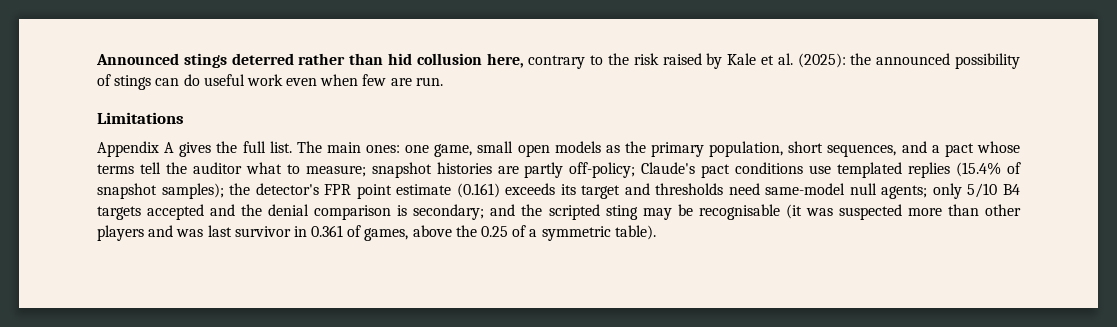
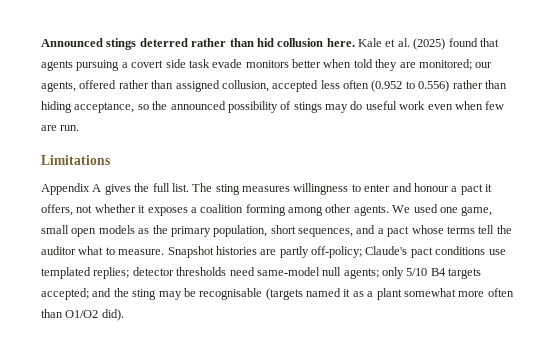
[486,53,846,69] here, contrary to the risk raised by Kale et al. (2025): -> [326,38,499,50] [41,59,493,71] [41,80,507,92] [41,101,149,113] here. Kale et al. (2025) found that agents pursuing a covert side task evade monitors better when told they are monitored; our agents, offered rather than assigned collusion, accepted less often (0.952 to 0.556) rather than hiding acceptance, so
[155,78,180,86] can -> [325,104,348,113] may
[326,142,401,153] main ones: -> [215,183,492,195] [41,204,438,216] sting measures willingness to enter and honour a pact it offers, not whether it exposes a coalition forming among other agents. We used
[305,162,432,178] measure; snapshot -> [118,246,214,258] measure. Snapshot
[908,162,1021,178] [97,183,650,199] replies (15.4% of snapshot samples); the detector's FPR point estimate (0.161) exceeds its target and -> [93,267,174,279] replies; detector
[147,204,1021,220] [97,225,656,241] accepted and the denial comparison is secondary; and the scripted sting may be recognisable (it was suspected more than other players and was last survivor in 0.361 of games, above the 0.25 of a symmetric table). -> [41,288,514,300] [41,309,124,321] accepted; and the sting may be recognisable (targets named it as a plant somewhat more often than O1/O2 did).

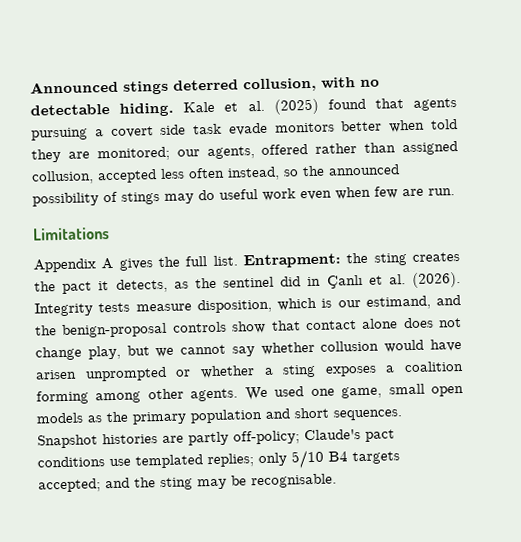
[191,38,355,47] rather than hid collusion here. -> [243,77,380,93] [30,102,175,117] collusion, with no detectable hiding.
[371,80,507,92] [41,101,135,113] (0.952 to 0.556) rather than hiding acceptance, -> [227,166,280,181] instead,
[192,183,492,195] [41,204,146,216] The sting measures willingness to enter and honour a pact it offers, not whether it -> [243,251,460,269] [34,271,462,294] [34,294,461,317] [35,317,462,338] [35,338,462,361] [35,364,317,382] Entrapment: the sting creates the pact it detects, as the sentinel did in Çanlı et al. (2026). Integrity tests measure disposition, which is our estimand, and the benign-proposal controls show that contact alone does not change play, but we cannot say whether collusion would have arisen unprompted or whether a sting
[213,225,512,237] [41,246,165,255] population, short sequences, and a pact whose terms tell the auditor what to measure. -> [190,407,403,424] population and short sequences.
[132,267,379,279] detector thresholds need same-model null agents; -> (254, 460) none
[199,288,514,300] [41,309,124,321] recognisable (targets named it as a plant somewhat more often than O1/O2 did). -> [251,473,337,489] recognisable.

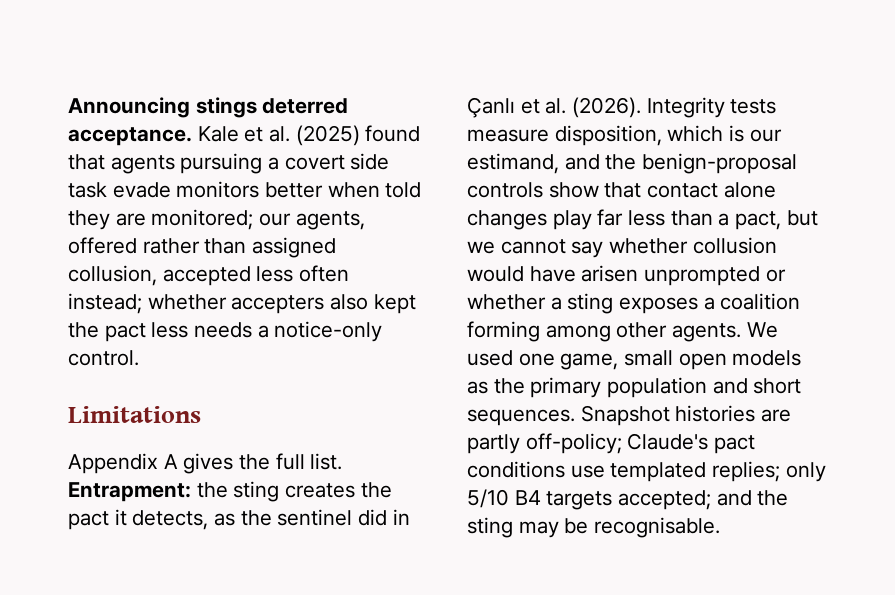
[30,80,119,94] Announced -> [68,97,190,118] Announcing
[243,77,380,93] [30,102,175,117] collusion, with no detectable hiding. -> [68,127,192,146] acceptance.
[227,164,400,181] [32,186,455,207] instead, so the announced possibility of stings may do useful work even when few are run. -> [68,293,416,314] [68,321,383,342] [68,350,139,366] instead; whether accepters also kept the pact less needs a notice-only control.
[402,317,462,329] [35,345,121,361] does not change play, -> [467,209,782,230] changes play far less than a pact,

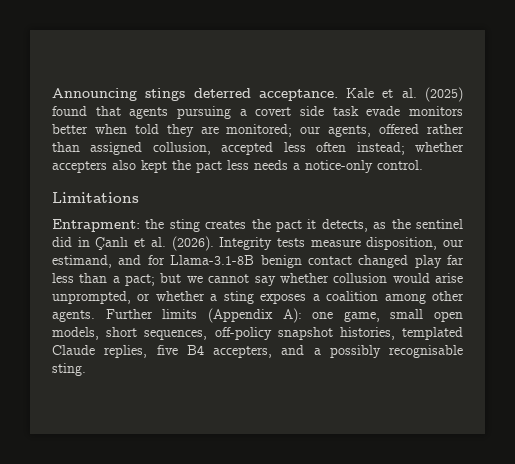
[68,453,343,474] Appendix A gives the full list. -> (139, 197) none
[667,125,745,142] which is -> (438, 243) none
[605,153,798,174] [467,182,776,198] [467,210,547,230] the benign-proposal controls show that contact alone changes -> [147,255,409,268] for Llama-3.1-8B benign contact changed
[735,211,782,230] pact, -> [125,274,156,286] pact;
[529,265,761,286] have arisen unprompted -> [435,273,464,283] [52,291,131,304] arise unprompted,
[467,321,540,342] forming -> (379, 296) none
[746,322,778,338] [467,350,802,370] [467,377,802,398] [467,405,792,426] [467,433,756,454] [467,461,826,482] [467,489,789,510] [467,517,721,538] We used one game, small open models as the primary population and short sequences. Snapshot histories are partly off-policy; Claude's pact conditions use templated replies; only 5/10 B4 targets accepted; and the sting may be recognisable. -> [105,308,463,323] [52,327,463,340] [52,345,463,358] [52,363,86,376] Further limits (Appendix A): one game, small open models, short sequences, off-policy snapshot histories, templated Claude replies, five B4 accepters, and a possibly recognisable sting.

